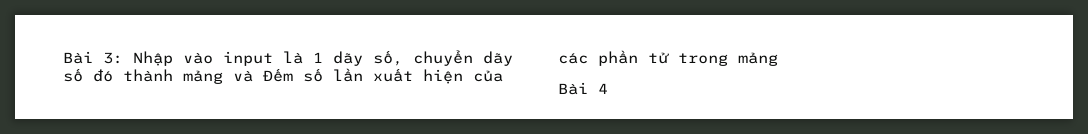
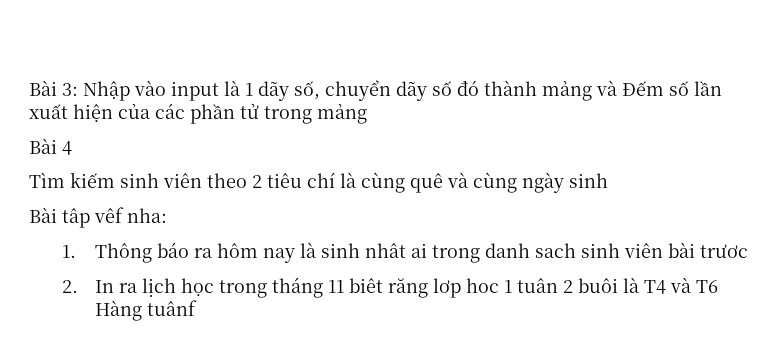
(608, 88) none -> [29,172,608,193] [29,207,167,228] [62,242,749,263] [62,277,719,298] [95,300,198,321] // Tìm kiếm sinh viên theo 2 tiêu chí là cùng quê và cùng ngày sinh // Bài tâp vêf nha: // 1. Thông báo ra hôm nay là sinh nhât ai trong danh sach sinh viên bài trươc // 2. In ra lịch học trong tháng 11 biêt răng lơp hoc 1 tuân 2 buôi là T4 và T6 Hàng tuânf

